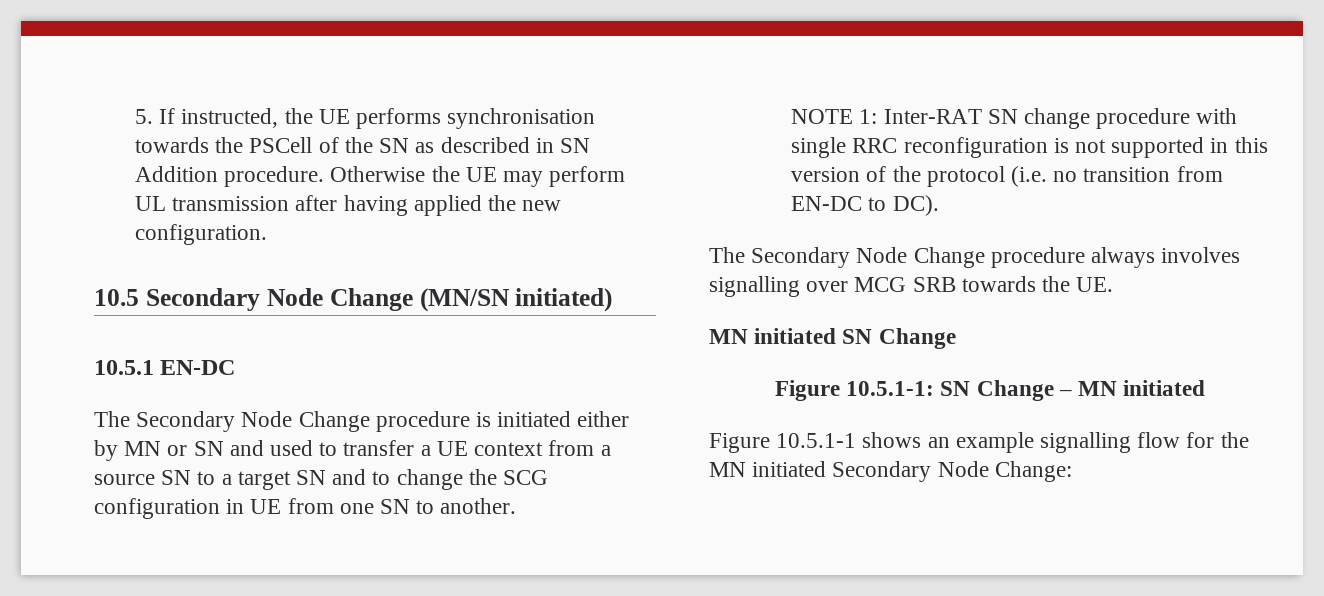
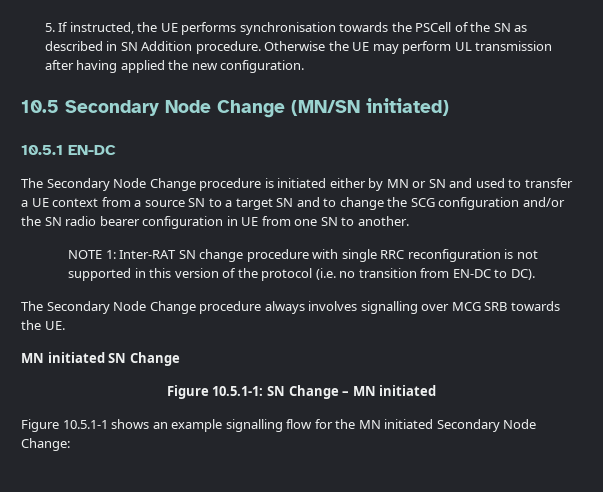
(220, 508) none -> [522,197,565,207] [21,216,224,229] and/or the SN radio bearer configuration

